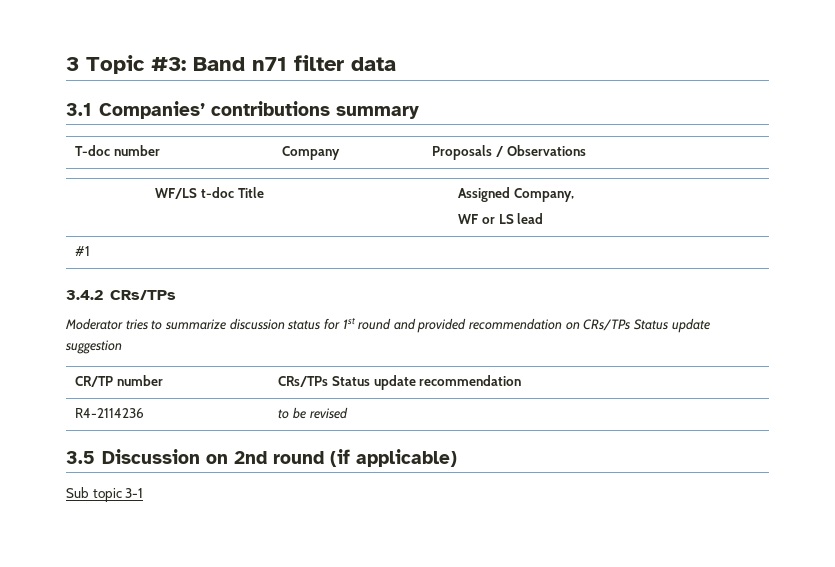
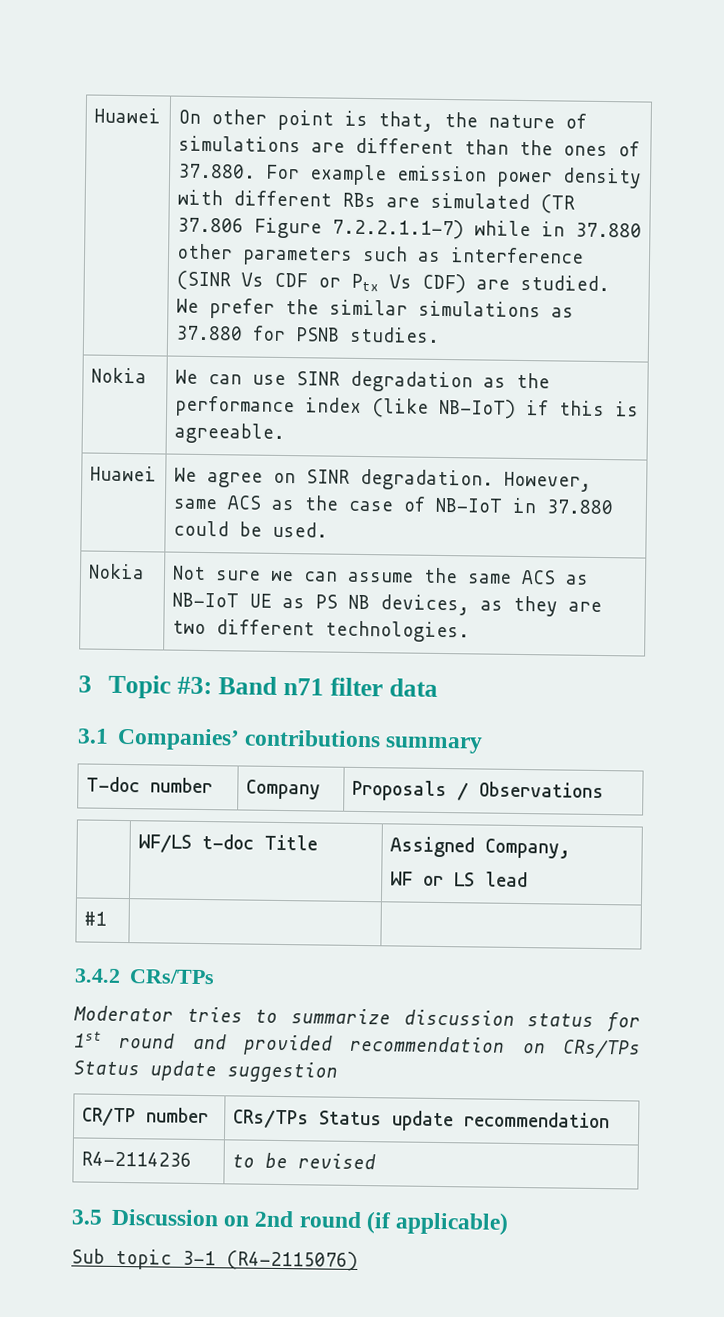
(66, 64) none -> [93,107,161,124] [177,109,587,132] [177,135,640,157] [177,163,642,189] [176,189,575,214] [176,217,642,240] [176,243,584,266] [175,270,610,294] [175,298,574,319] [174,325,440,343] [90,367,147,384] [174,369,550,393] [174,395,639,419] [173,422,285,445] [89,465,157,482] [173,467,592,492] [172,495,614,515] [172,520,328,538] [87,563,145,580] [171,565,589,585] [171,592,602,617] [171,619,470,643] Huawei | On other point is that, the nature of simulations are different than the ones of 37.880. For example emission power density with different RBs are simulated (TR 37.806 Figure 7.2.2.1.1-7) while in 37.880 other parameters such as interference (SINR Vs CDF or Ptx Vs CDF) are studied. We prefer the similar simulations as 37.880 for PSNB studies. // Nokia | We can use SINR degradation as the performance index (like NB-IoT) if this is agreeable. // Huawei | We agree on SINR degradation. However, same ACS as the case of NB-IoT in 37.880 could be used. // Nokia | Not sure we can assume the same ACS as NB-IoT UE as PS NB devices, as they are two different technologies. //
(144, 493) none -> [226,1250,358,1271] (R4-2115076)

